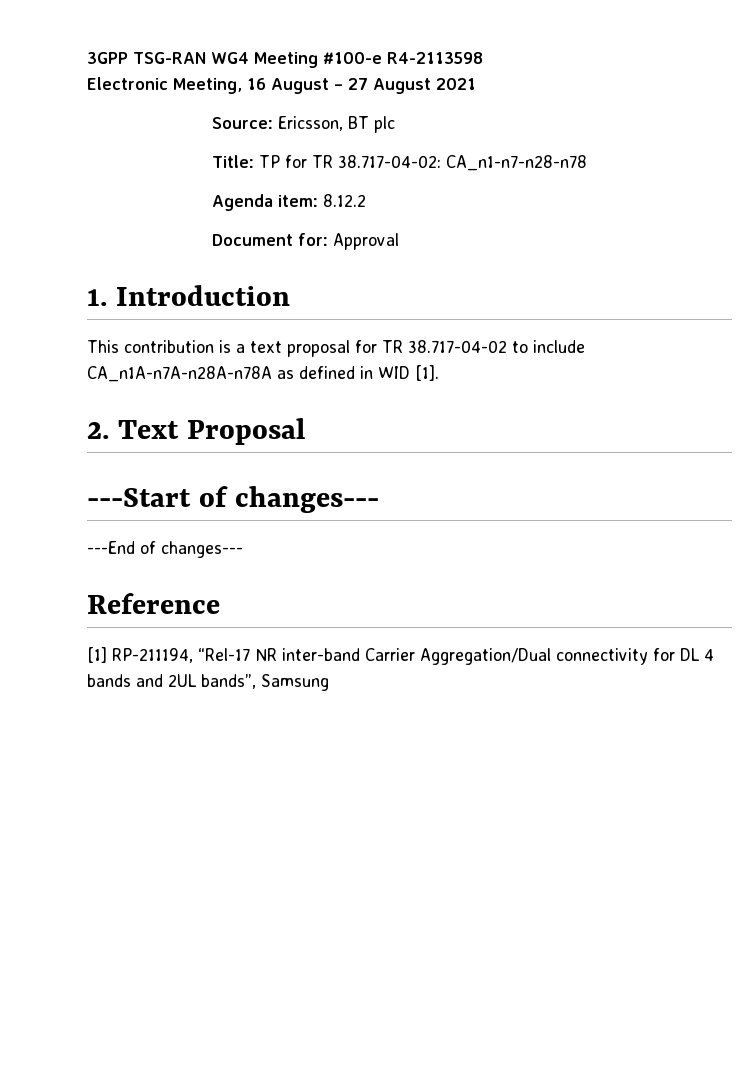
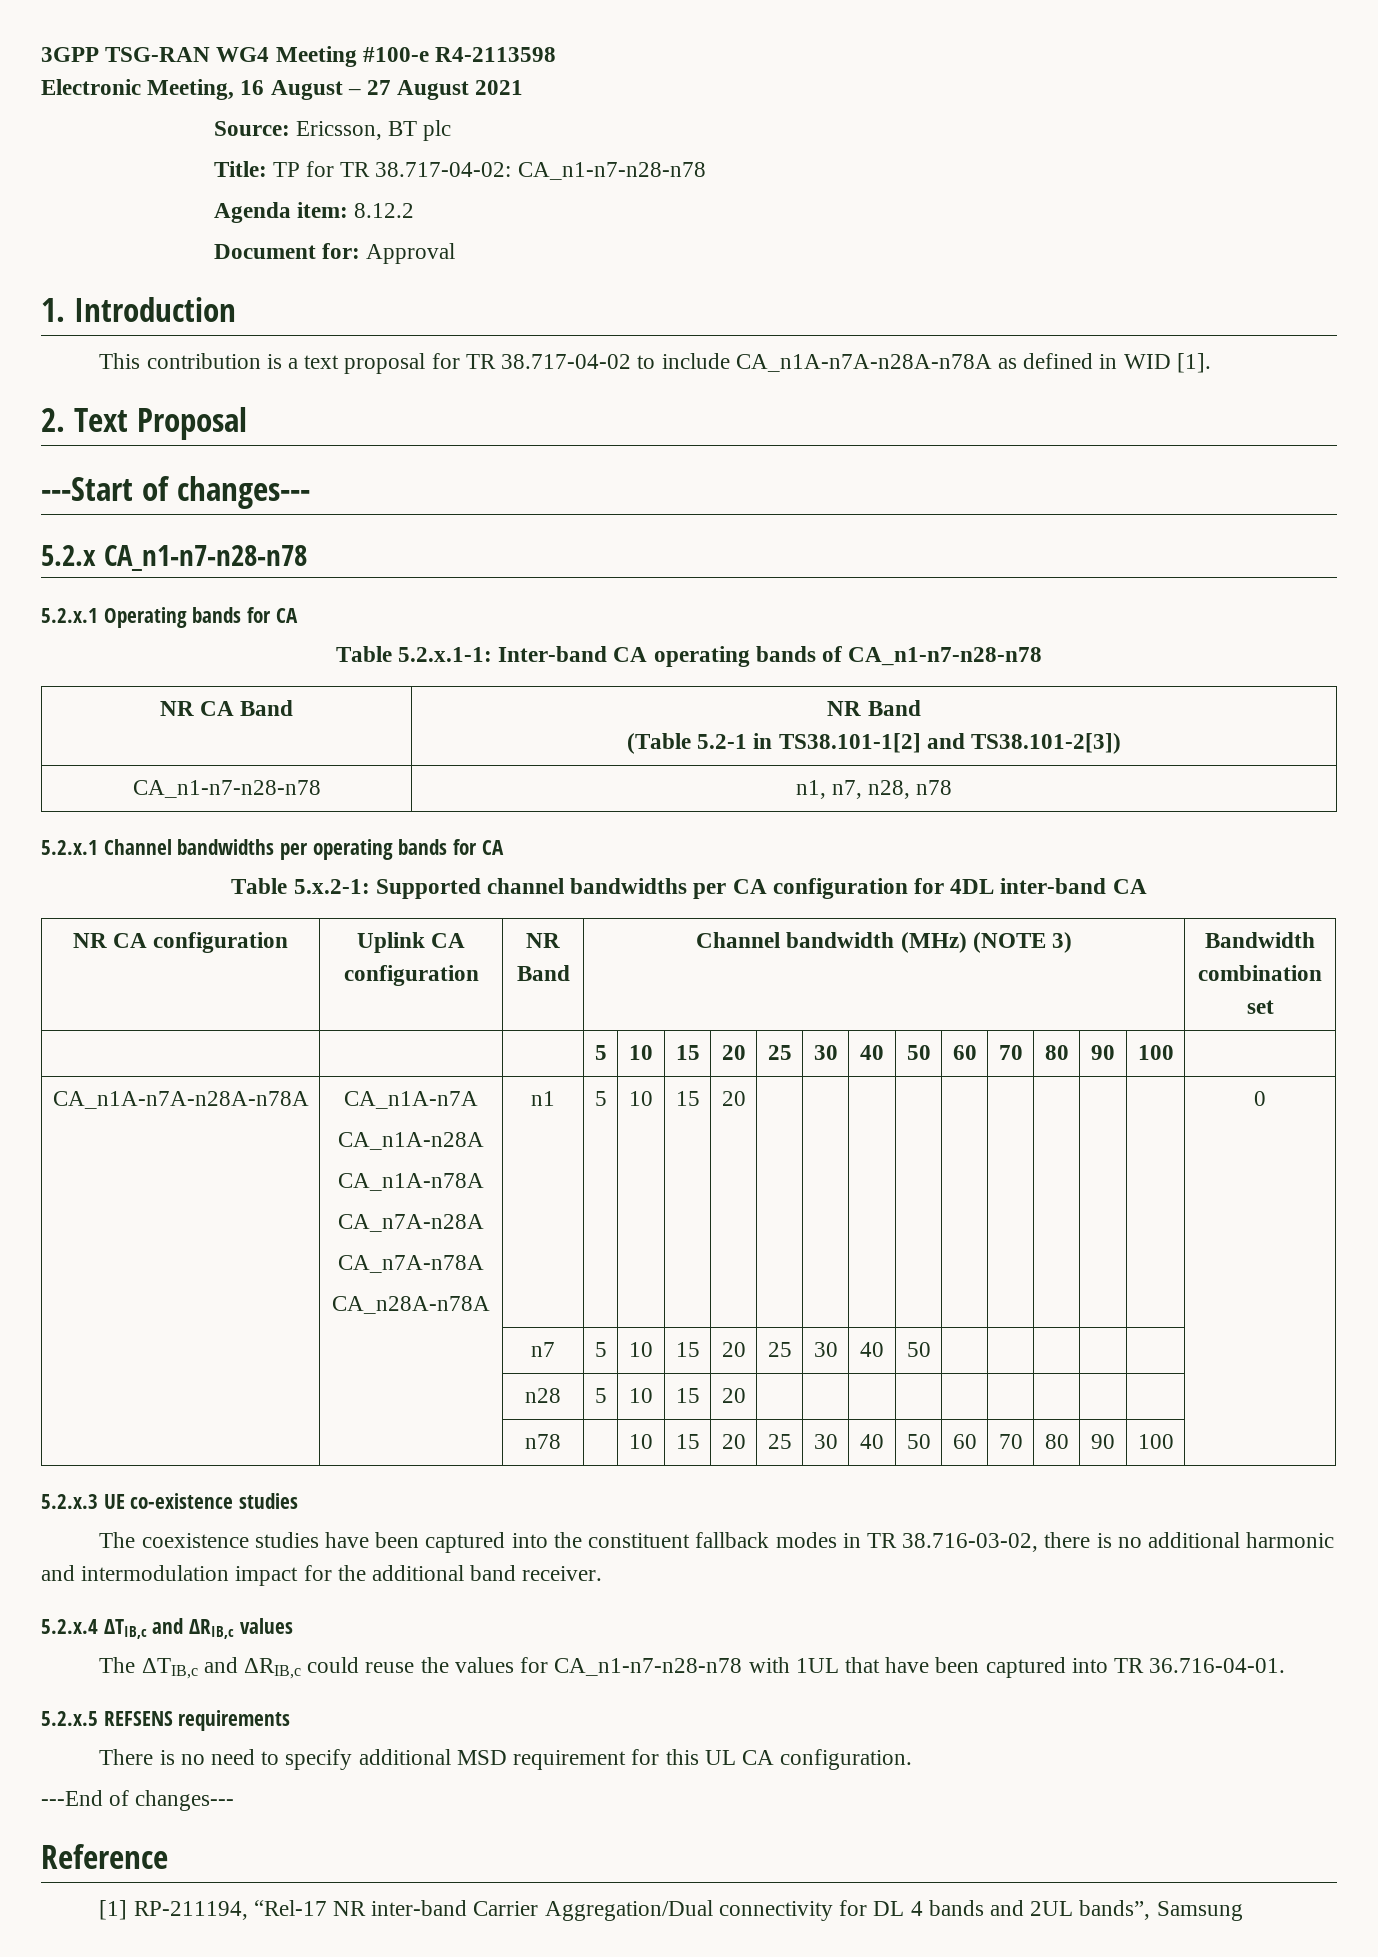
(379, 499) none -> [41,545,307,571] [41,607,298,628] [335,646,1043,667] [159,700,294,716] [827,700,921,716] [626,733,1122,754] [132,780,321,798] [795,780,953,799] [41,839,504,860] [231,878,1147,899] [72,932,289,953] [356,932,466,953] [343,965,479,986] [526,933,560,948] [516,965,570,981] [696,932,1072,953] [1205,932,1315,948] [1198,965,1322,981] [1246,1000,1274,1014] [594,1045,607,1060] [629,1045,653,1060] [675,1045,700,1060] [721,1045,746,1060] [767,1045,792,1060] [813,1045,838,1060] [860,1045,884,1060] [906,1045,931,1060] [952,1045,977,1060] [998,1045,1023,1060] [1044,1045,1069,1060] [1091,1045,1115,1060] [1137,1045,1174,1060] [52,1091,309,1109] [343,1091,478,1109] [337,1132,484,1150] [337,1173,484,1191] [337,1214,484,1232] [337,1255,484,1273] [331,1296,490,1314] [531,1091,555,1106] [594,1091,607,1106] [629,1091,653,1106] [675,1091,700,1106] [721,1091,746,1106] [1254,1091,1266,1106] [531,1342,555,1357] [594,1342,607,1357] [629,1342,653,1357] [675,1342,700,1357] [721,1342,746,1357] [767,1342,792,1357] [813,1342,838,1357] [860,1342,884,1357] [906,1342,931,1357] [525,1388,561,1403] [594,1388,607,1403] [629,1388,653,1403] [675,1388,700,1403] [721,1388,746,1403] [525,1434,561,1449] [629,1434,653,1449] [675,1434,700,1449] [721,1434,746,1449] [767,1434,792,1449] [813,1434,838,1449] [860,1434,884,1449] [906,1434,931,1449] [952,1434,977,1449] [998,1434,1023,1449] [1044,1434,1069,1449] [1091,1434,1115,1449] [1137,1434,1174,1449] [41,1493,299,1509] [99,1532,1335,1553] [41,1565,603,1586] [41,1618,293,1639] [99,1657,1286,1679] [41,1710,291,1731] [99,1749,913,1770] // 5.2.x CA_n1-n7-n28-n78 // 5.2.x.1 Operating bands for CA // Table 5.2.x.1-1: Inter-band CA operating bands of CA_n1-n7-n28-n78 // NR CA Band | NR Band // (Table 5.2-1 in TS38.101-1[2] and TS38.101-2[3]) // CA_n1-n7-n28-n78 | n1, n7, n28, n78 // 5.2.x.1 Channel bandwidths per operating bands for CA // Table 5.x.2-1: Supported channel bandwidths per CA configuration for 4DL inter-band CA // NR CA configuration | Uplink CA configuration | NR Band | Channel bandwidth (MHz) (NOTE 3) | Bandwidth combination set // | | | 5 | 10 | 15 | 20 | 25 | 30 | 40 | 50 | 60 | 70 | 80 | 90 | 100 | // CA_n1A-n7A-n28A-n78A | CA_n1A-n7A // CA_n1A-n28A // CA_n1A-n78A // CA_n7A-n28A // CA_n7A-n78A // CA_n28A-n78A | n1 | 5 | 10 | 15 | 20 | | | | | | | | | | 0 // | | n7 | 5 | 10 | 15 | 20 | 25 | 30 | 40 | 50 | | | | | | // | | n28 | 5 | 10 | 15 | 20 | | | | | | | | | | // | | n78 | | 10 | 15 | 20 | 25 | 30 | 40 | 50 | 60 | 70 | 80 | 90 | 100 | // 5.2.x.3 UE co-existence studies // The coexistence studies have been captured into the constituent fallback modes in TR 38.716-03-02, there is no additional harmonic and intermodulation impact for the additional band receiver. // 5.2.x.4 ∆TIB,c and ∆RIB,c values // The ΔTIB,c and ΔRIB,c could reuse the values for CA_n1-n7-n28-n78 with 1UL that have been captured into TR 36.716-04-01. // 5.2.x.5 REFSENS requirements // There is no need to specify additional MSD requirement for this UL CA configuration.

